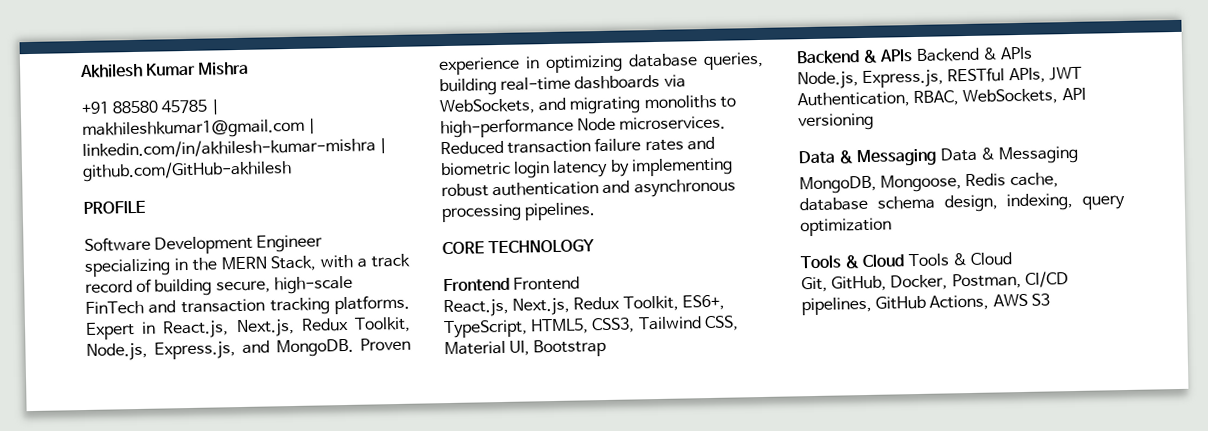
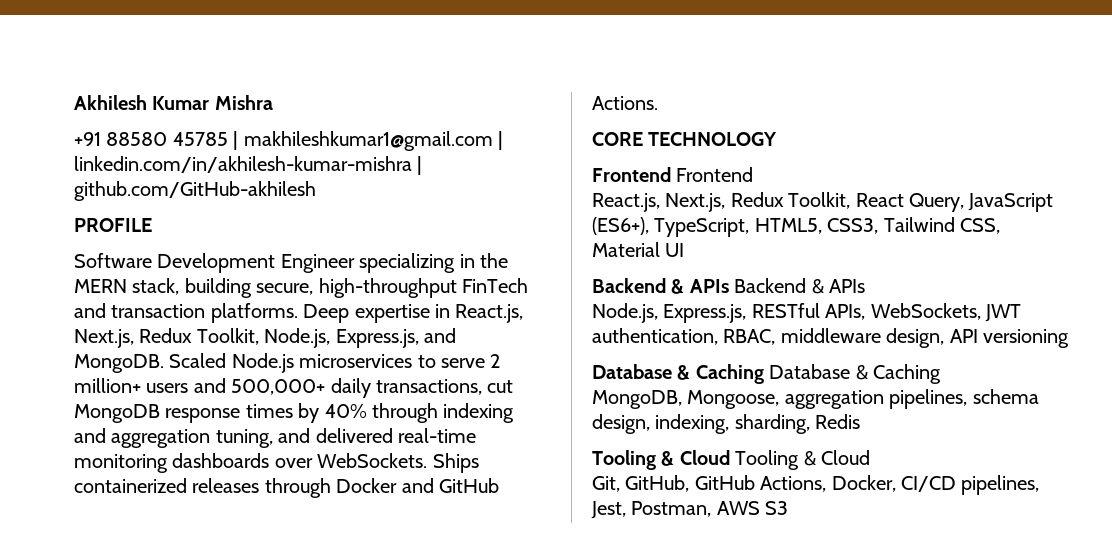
[270,253,410,272] [85,278,153,293] Stack, with a track record of -> [132,278,180,295] stack,
[273,275,353,295] high-scale -> [318,278,457,298] high-throughput
[269,294,410,316] [85,322,135,340] tracking platforms. Expert -> [210,303,430,323] platforms. Deep expertise
[360,337,411,351] [438,51,764,76] [439,74,686,97] [439,94,736,116] [440,115,727,139] [440,136,715,156] [440,157,733,179] [441,178,736,198] [441,202,597,223] Proven experience in optimizing database queries, building real-time dashboards via WebSockets, and migrating monoliths to high-performance Node microservices. Reduced transaction failure rates and biometric login latency by implementing robust authentication and asynchronous processing pipelines. -> [169,353,501,373] [74,378,514,398] [74,403,515,423] [74,428,476,448] [74,453,479,473] [74,478,499,498] [592,96,658,110] Scaled Node.js microservices to serve 2 million+ users and 500,000+ daily transactions, cut MongoDB response times by 40% through indexing and aggregation tuning, and delivered real-time monitoring dashboards over WebSockets. Ships containerized releases through Docker and GitHub Actions.
[681,294,725,311] ES6+, -> [855,193,1054,212] [592,217,649,235] React Query, JavaScript (ES6+),
[509,338,607,358] UI, Bootstrap -> [665,243,685,257] UI
[1048,66,1082,81] [797,87,1086,109] [798,112,874,132] [798,145,1079,167] [799,172,1059,195] [799,192,1125,213] [800,217,892,237] [800,253,950,270] JWT Authentication, RBAC, WebSockets, API versioning // Data & Messaging Data & Messaging // MongoDB, Mongoose, Redis cache, database schema design, indexing, query optimization // Tools & Cloud Tools -> [870,303,1021,322] [592,328,1069,348] [592,364,941,384] [592,389,1039,409] [592,414,861,434] [592,450,800,470] WebSockets, JWT authentication, RBAC, middleware design, API versioning // Database & Caching Database & Caching // MongoDB, Mongoose, aggregation pipelines, schema design, indexing, sharding, Redis // Tooling & Cloud Tooling
[890,271,1069,291] [801,294,990,316] Docker, Postman, CI/CD pipelines, GitHub Actions, -> [694,475,1040,495] [591,501,712,519] GitHub Actions, Docker, CI/CD pipelines, Jest, Postman,

